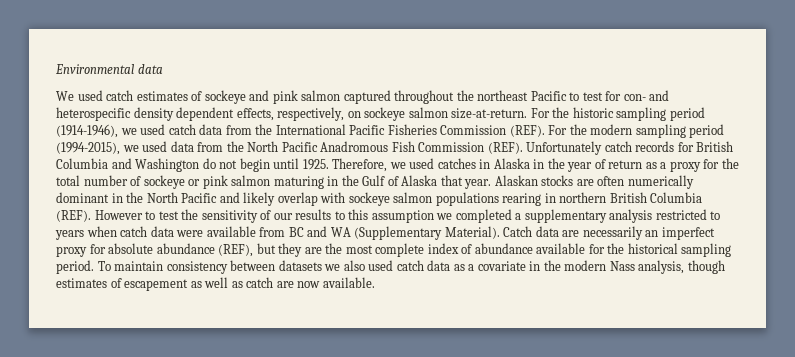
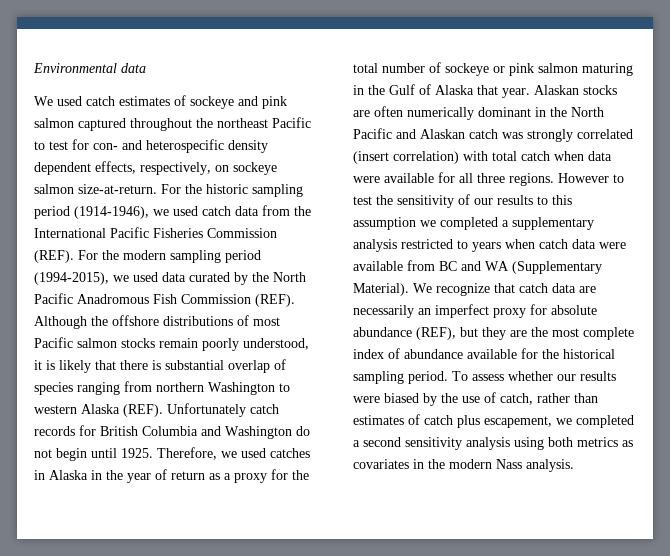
[197,142,224,152] from -> [189,272,248,285] curated by
(523, 148) none -> [34,315,280,329] [34,337,309,351] [34,359,286,373] [34,381,290,395] [34,404,163,417] Although the offshore distributions of most Pacific salmon stocks remain poorly understood, it is likely that there is substantial overlap of species ranging from northern Washington to western Alaska (REF).
[243,192,703,206] [56,210,91,222] likely overlap with sockeye salmon populations rearing in northern British Columbia (REF). -> [420,129,633,142] [353,151,612,164] [353,172,554,186] Alaskan catch was strongly correlated (insert correlation) with total catch when data were available for all three regions.
[503,226,533,237] Catch -> [413,283,548,296] We recognize that catch
[114,260,725,274] [56,277,375,291] maintain consistency between datasets we also used catch data as a covariate in the modern Nass analysis, though estimates of escapement as well as catch are now available. -> [472,371,616,381] [353,392,598,406] [353,414,634,428] [353,437,633,450] [353,459,574,472] assess whether our results were biased by the use of catch, rather than estimates of catch plus escapement, we completed a second sensitivity analysis using both metrics as covariates in the modern Nass analysis.

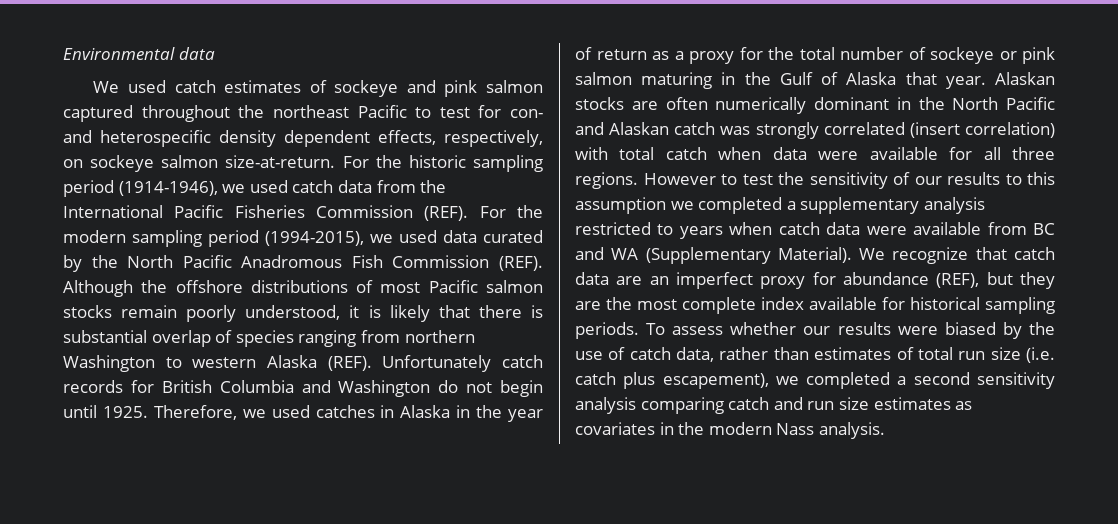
[353,305,414,318] necessarily -> (643, 280) none
[551,305,597,315] absolute -> (836, 278) none
[388,348,559,359] of abundance available for the -> [809,297,905,310] available for
[408,371,448,384] period. -> [575,322,639,339] periods.
[500,393,533,405] catch, -> [629,347,715,362] catch data,
(420, 419) none -> [917,347,1055,363] total run size (i.e.
[484,416,552,428] escapement, -> [662,373,769,389] escapement),
[514,437,618,450] using both metrics -> [640,397,951,414] comparing catch and run size estimates

